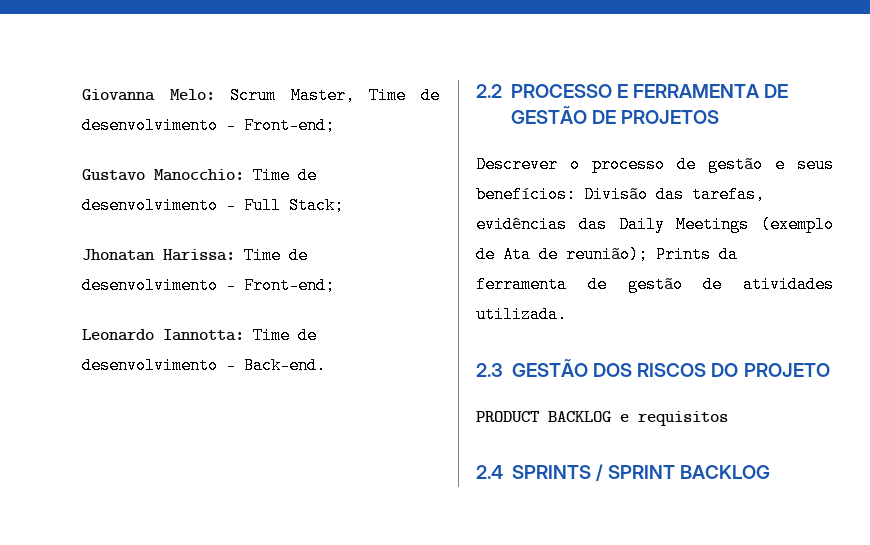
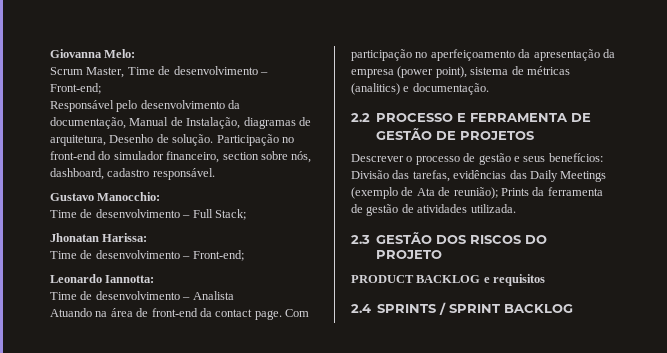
(215, 94) none -> (136, 53) //
(335, 125) none -> [50,100,241,112] [50,117,311,129] [50,134,294,146] [50,151,312,163] [50,168,215,180] // Responsável pelo desenvolvimento da documentação, Manual de Instalação, diagramas de arquitetura, Desenho de solução. Participação no front-end do simulador financeiro, section sobre nós, dashboard, cadastro responsável.
(244, 175) none -> (161, 196) //
(235, 255) none -> (148, 237) //
[253,327,317,344] [82,357,326,374] Time de desenvolvimento – Back-end. -> [50,291,234,300] [50,308,309,320] [351,49,615,61] [351,66,570,78] [351,83,489,95] // Time de desenvolvimento – Analista // Atuando na área de front-end da contact page. Com participação no aperfeiçoamento da apresentação da empresa (power point), sistema de métricas (analitics) e documentação.

